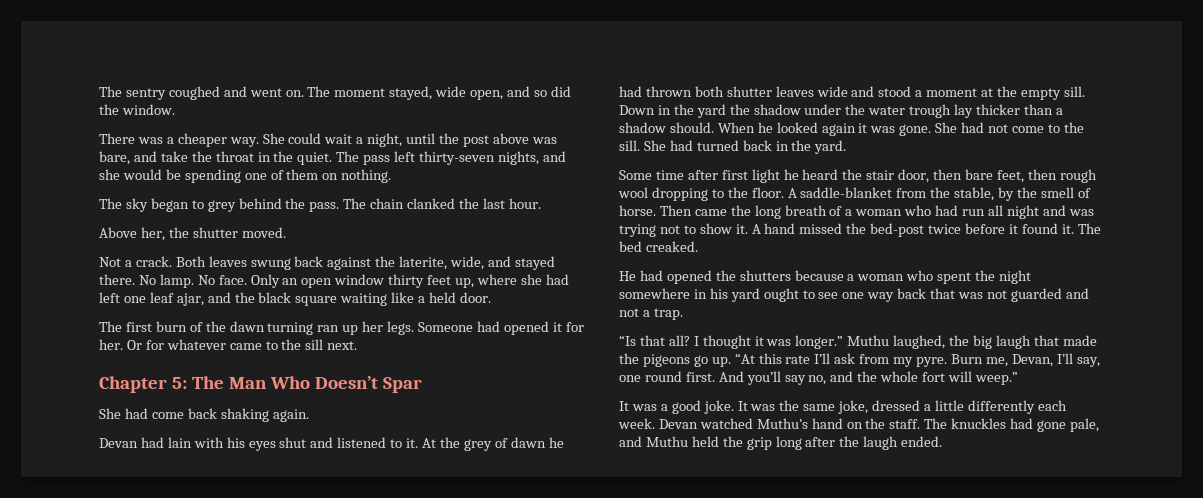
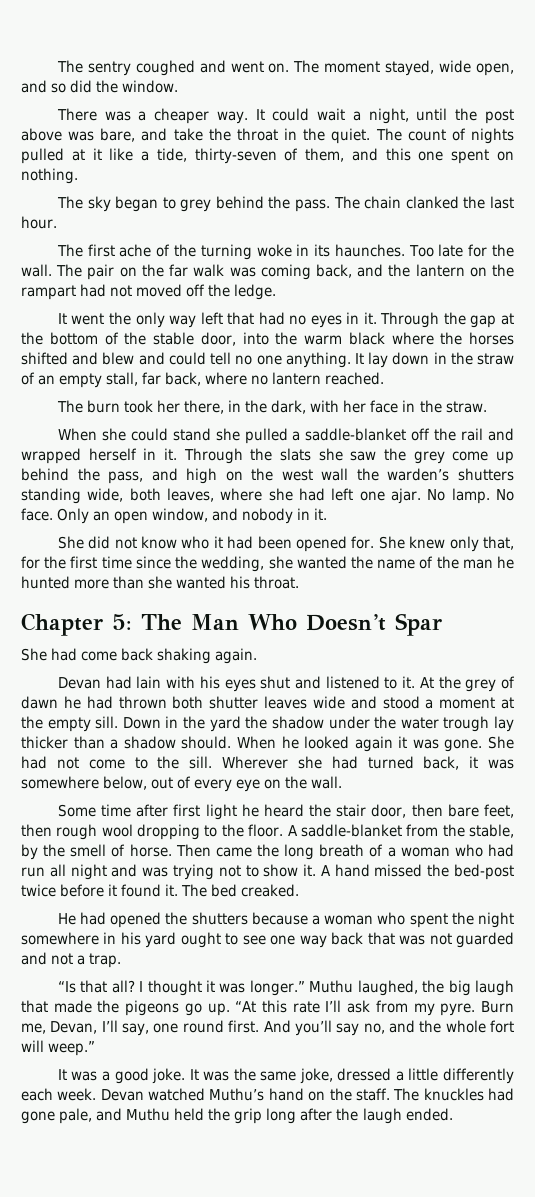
[262,133,285,144] She -> [255,109,265,120] It
[363,151,566,165] [99,169,319,183] pass left thirty-seven nights, and she would be spending one of them -> [407,128,514,144] [21,148,490,164] count of nights pulled at it like a tide, thirty-seven of them, and this one spent
[99,227,286,241] [99,256,555,270] [99,274,135,285] Above her, the shutter moved. // Not a crack. Both leaves swung back against the laterite, wide, and stayed there. -> [56,244,514,260] [21,264,515,280] [21,284,277,300] [57,312,514,328] [21,332,514,346] [21,352,515,368] [21,372,385,388] [56,400,487,414] [57,428,515,444] [21,448,515,464] [21,468,514,484] [21,488,422,504] The first ache of the turning woke in its haunches. Too late for the wall. The pair on the far walk was coming back, and the lantern on the rampart had not moved off the ledge. // It went the only way left that had no eyes in it. Through the gap at the bottom of the stable door, into the warm black where the horses shifted and blew and could tell no one anything. It lay down in the straw of an empty stall, far back, where no lantern reached. // The burn took her there, in the dark, with her face in the straw. // When she could stand she pulled a saddle-blanket off the rail and wrapped herself in it. Through the slats she saw the grey come up behind the pass, and high on the west wall the warden’s shutters standing wide, both leaves, where she had left one ajar.
[334,274,569,288] [99,292,491,306] [99,321,584,335] [99,339,358,350] window thirty feet up, where she had left one leaf ajar, and the black square waiting like a held door. // The first burn of the dawn turning ran up her legs. Someone had opened it for her. Or for whatever came to the sill next. -> [152,508,328,524] [57,536,514,552] [21,556,515,572] [21,576,300,589] window, and nobody in it. // She did not know who it had been opened for. She knew only that, for the first time since the wedding, she wanted the name of the man he hunted more than she wanted his throat.
[643,140,847,154] She had turned back in the yard. -> [222,756,514,770] [21,776,343,792] Wherever she had turned back, it was somewhere below, out of every eye on the wall.

